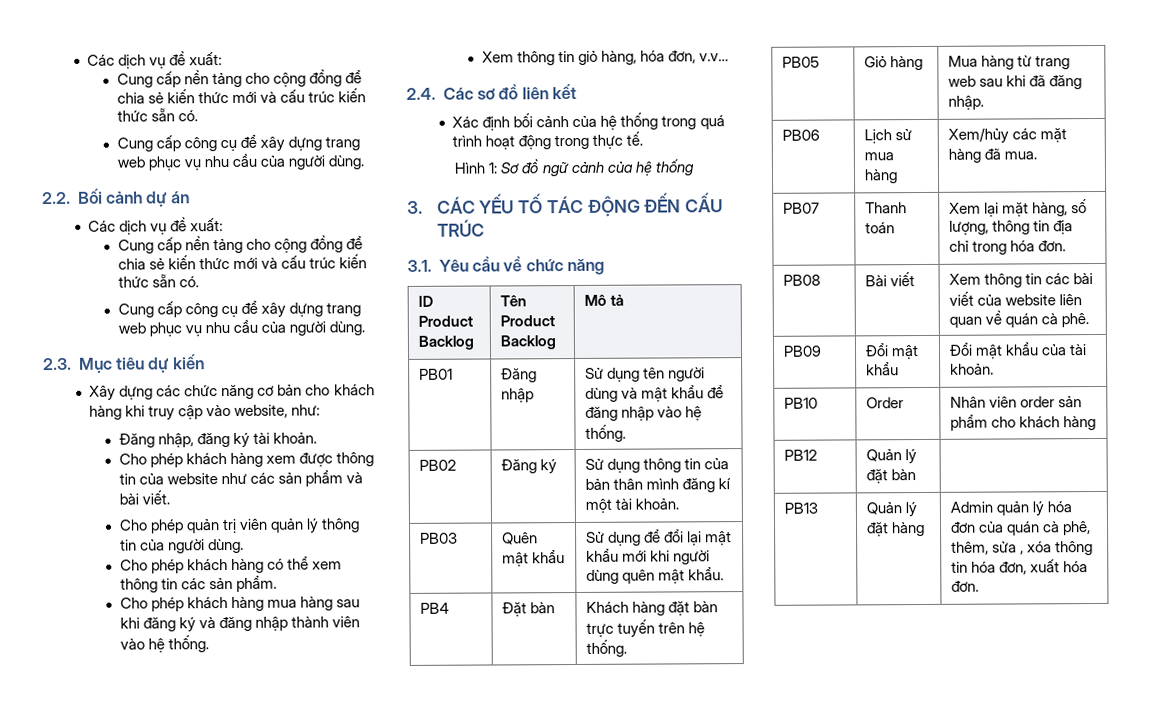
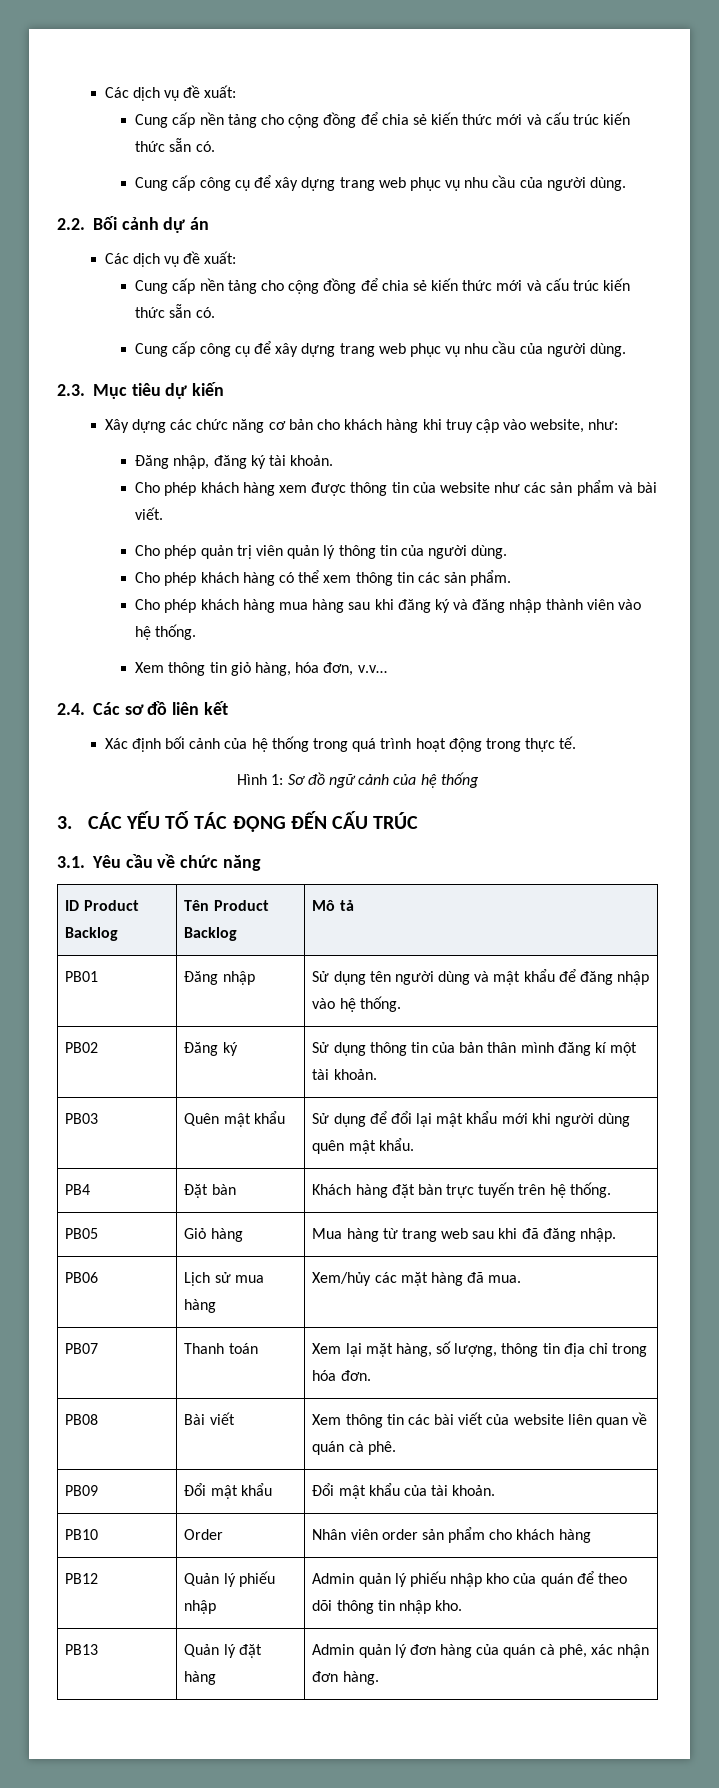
[865,469,916,484] đặt bàn | -> [238,1571,275,1587] [184,1600,217,1614] [312,1571,628,1587] [312,1600,463,1614] phiếu nhập | Admin quản lý phiếu nhập kho của quán để theo dõi thông tin nhập kho.
[1047,501,1073,513] [949,521,976,533] hóa đơn -> [409,1644,473,1658] đơn hàng
[950,541,1094,556] [950,559,1089,575] [950,580,979,592] thêm, sửa , xóa thông tin hóa đơn, xuất hóa đơn. -> [591,1644,650,1658] [312,1671,379,1685] xác nhận đơn hàng.

